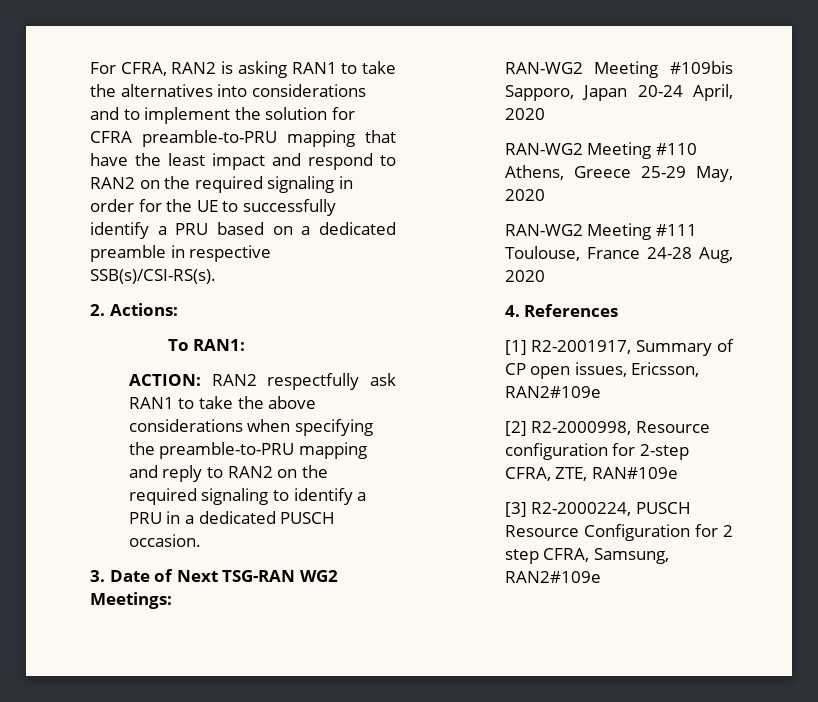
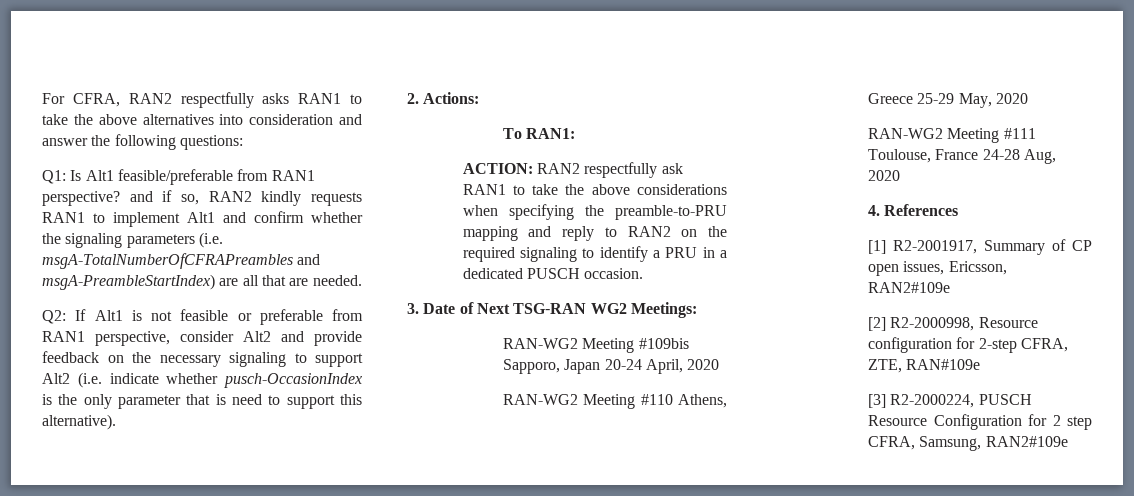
[221,61,397,78] [90,84,116,97] is asking RAN1 to take the -> [180,92,362,108] [42,114,137,125] respectfully asks RAN1 to take the above
[251,84,366,97] [90,107,355,124] [90,130,396,147] [90,153,396,170] [90,176,353,193] [90,199,336,216] [90,222,396,239] [90,245,272,262] [90,269,216,284] considerations and to implement the solution for CFRA preamble-to-PRU mapping that have the least impact and respond to RAN2 on the required signaling in order for the UE to successfully identify a PRU based on a dedicated preamble in respective SSB(s)/CSI-RS(s). -> [249,114,363,125] [42,134,243,150] [42,169,315,185] [42,190,362,206] [42,211,363,227] [42,232,223,248] [42,253,321,269] [42,274,362,290] [42,309,363,325] [42,331,362,346] [42,351,363,367] [42,372,362,388] [42,394,363,409] [42,414,116,430] consideration and answer the following questions: // Q1: Is Alt1 feasible/preferable from RAN1 perspective? and if so, RAN2 kindly requests RAN1 to implement Alt1 and confirm whether the signaling parameters (i.e. msgA-TotalNumberOfCFRAPreambles and msgA-PreambleStartIndex) are all that are needed. // Q2: If Alt1 is not feasible or preferable from RAN1 perspective, consider Alt2 and provide feedback on the necessary signaling to support Alt2 (i.e. indicate whether pusch-OccasionIndex is the only parameter that is need to support this alternative).

